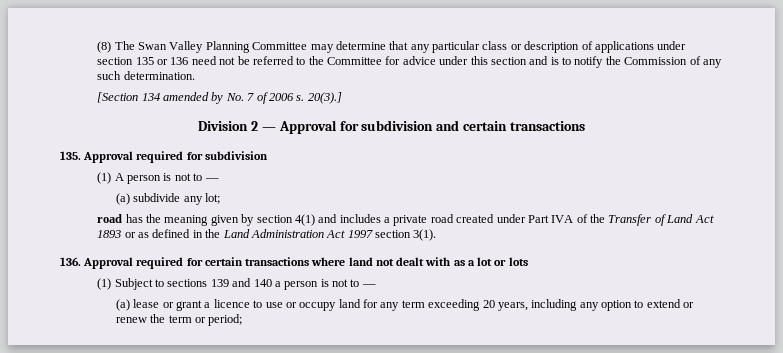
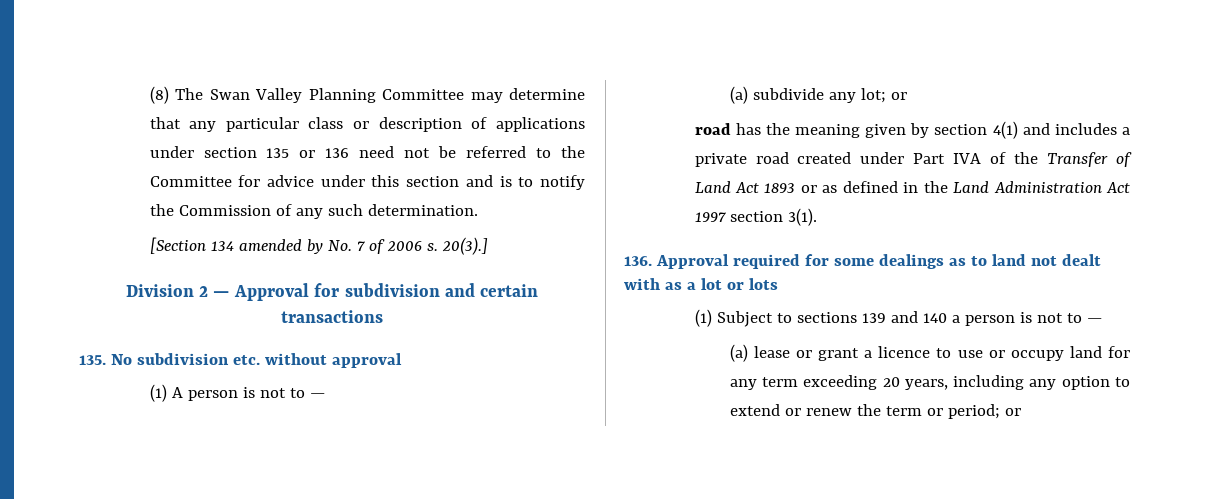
[83,151,268,163] Approval required for subdivision -> [110,353,402,368] No subdivision etc. without approval
(221, 198) none -> [890,92,907,100] or
[204,257,346,266] certain transactions where -> [833,254,987,269] some dealings as to
(243, 320) none -> [1004,408,1021,416] or

